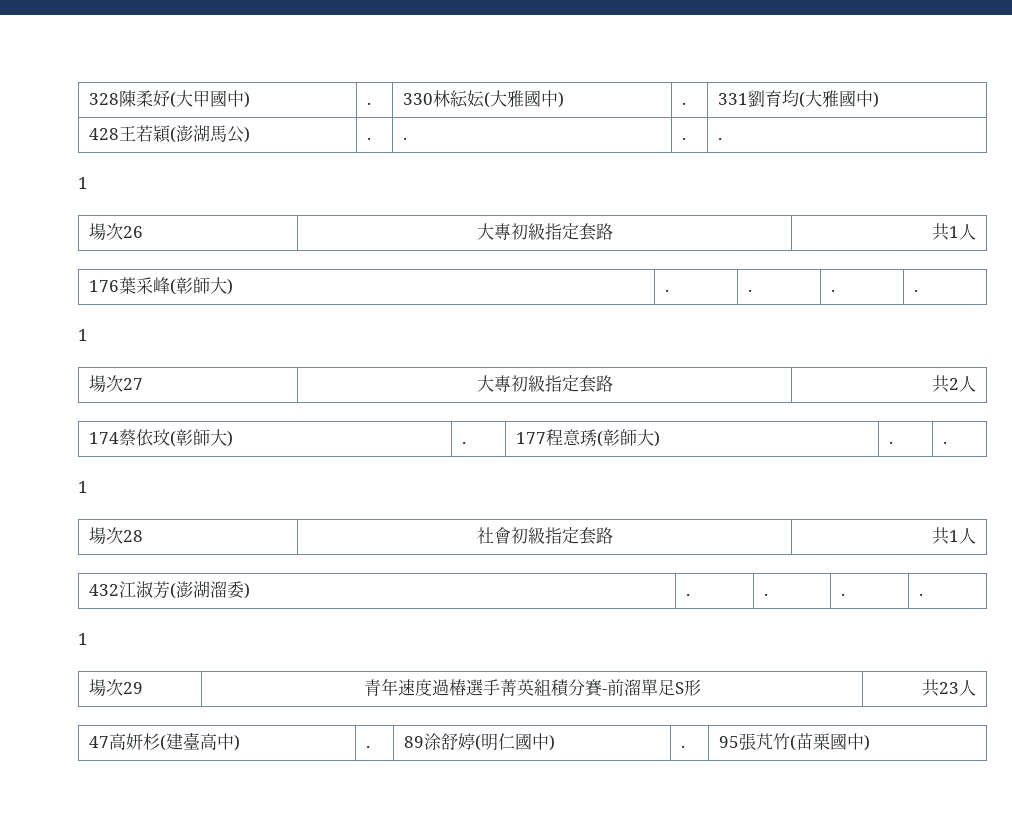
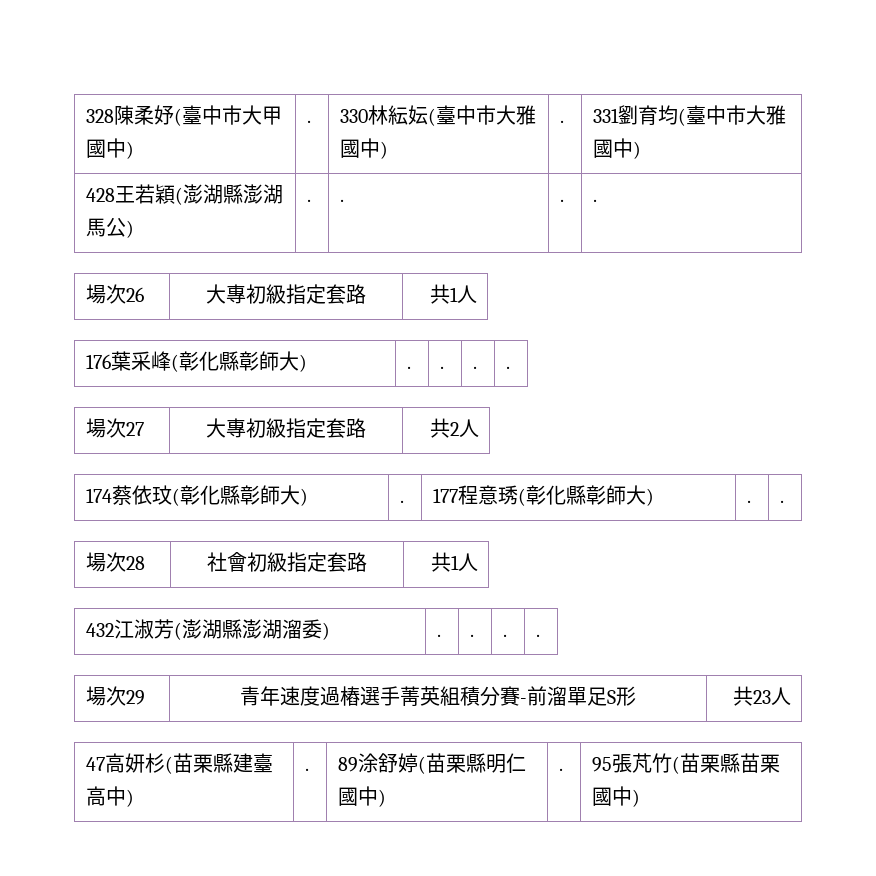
(177, 100) none -> [181,105,242,125] 臺中市
(491, 100) none -> [435,105,496,125] 臺中市
(806, 100) none -> [685,105,746,125] 臺中市
(211, 133) none -> [222,184,283,204] 縣澎湖
[78,177,88,189] // 1 -> (597, 200) none
(194, 285) none -> [198,351,259,371] 化縣彰
[78,329,88,341] // 1 -> (510, 367) none
(194, 437) none -> [199,485,260,505] 化縣彰
[620,429,661,447] [889,441,894,444] [943,441,948,444] [78,481,88,493] 師大) | . | . // 1 -> [545,485,654,506] [746,500,751,503] [779,500,784,503] 化縣彰師大) | . | .
(211, 589) none -> [221,619,282,639] 縣澎湖
[78,633,88,645] // 1 -> (540, 635) none
(167, 743) none -> [172,753,233,773] 苗栗縣
(482, 743) none -> [425,753,486,773] 苗栗縣
(831, 741) none -> [719,753,780,773] 縣苗栗

